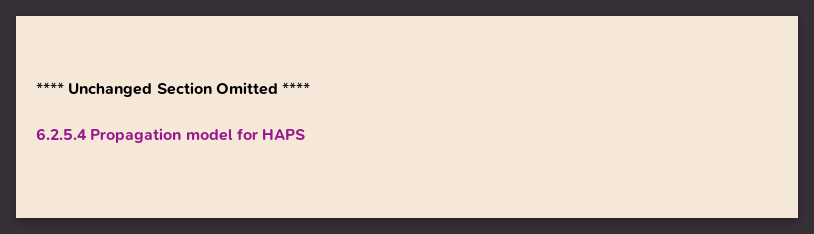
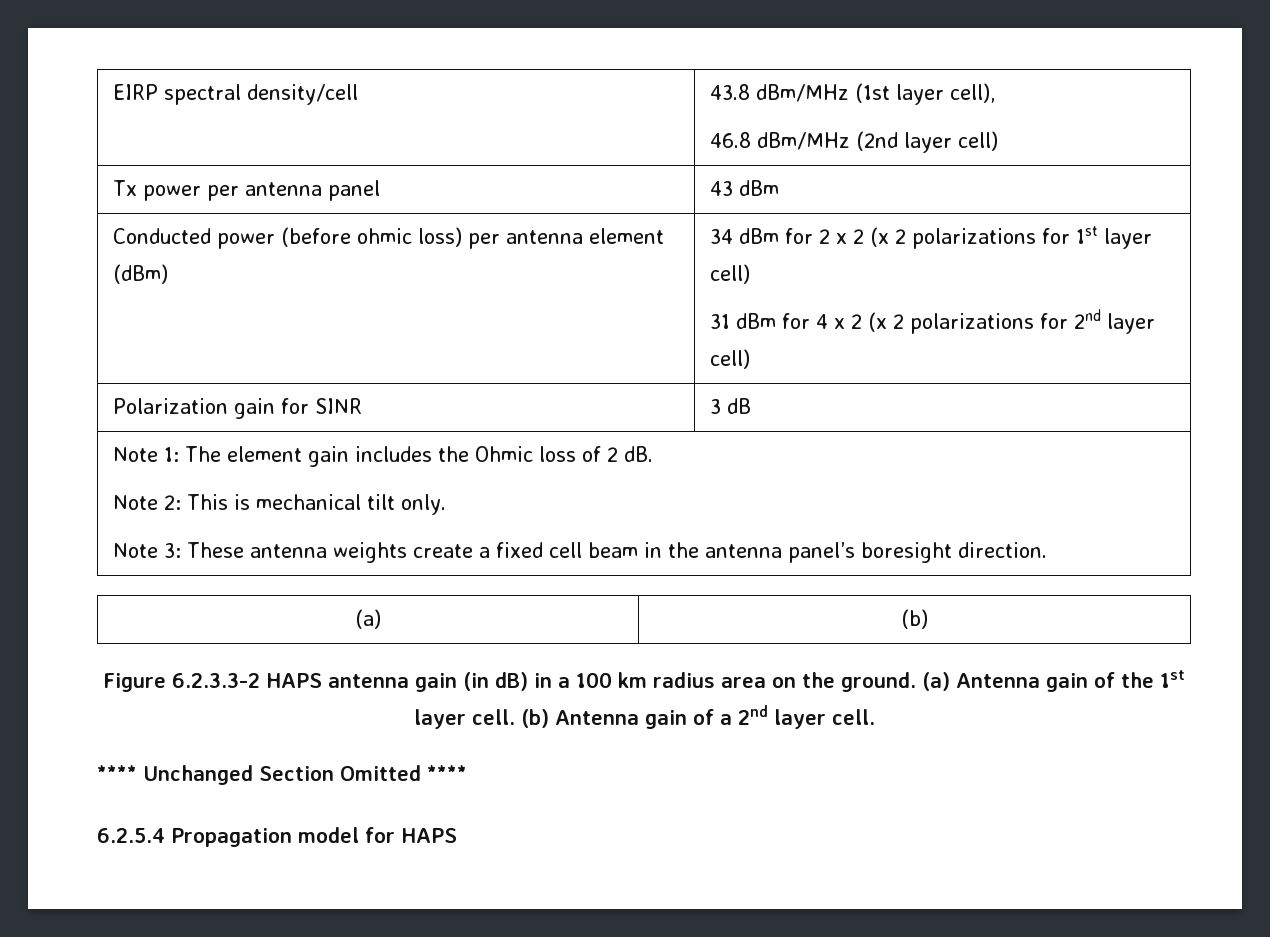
(36, 88) none -> [112,84,358,105] [709,83,995,105] [709,131,998,153] [112,180,380,201] [709,180,779,196] [112,227,664,249] [112,264,168,284] [709,226,1152,249] [709,264,750,284] [709,309,1155,334] [709,349,750,369] [112,398,362,419] [709,398,751,414] [112,446,653,467] [112,494,446,515] [112,542,1047,563] [355,609,381,629] [901,609,928,629] [103,670,1185,692] [413,705,875,729] EIRP spectral density/cell | 43.8 dBm/MHz (1st layer cell), // 46.8 dBm/MHz (2nd layer cell) // Tx power per antenna panel | 43 dBm // Conducted power (before ohmic loss) per antenna element (dBm) | 34 dBm for 2 x 2 (x 2 polarizations for 1st layer cell) // 31 dBm for 4 x 2 (x 2 polarizations for 2nd layer cell) // Polarization gain for SINR | 3 dB // Note 1: The element gain includes the Ohmic loss of 2 dB. // Note 2: This is mechanical tilt only. // Note 3: These antenna weights create a fixed cell beam in the antenna panel’s boresight direction. // (a) | (b) // Figure 6.2.3.3-2 HAPS antenna gain (in dB) in a 100 km radius area on the ground. (a) Antenna gain of the 1st layer cell. (b) Antenna gain of a 2nd layer cell. //

